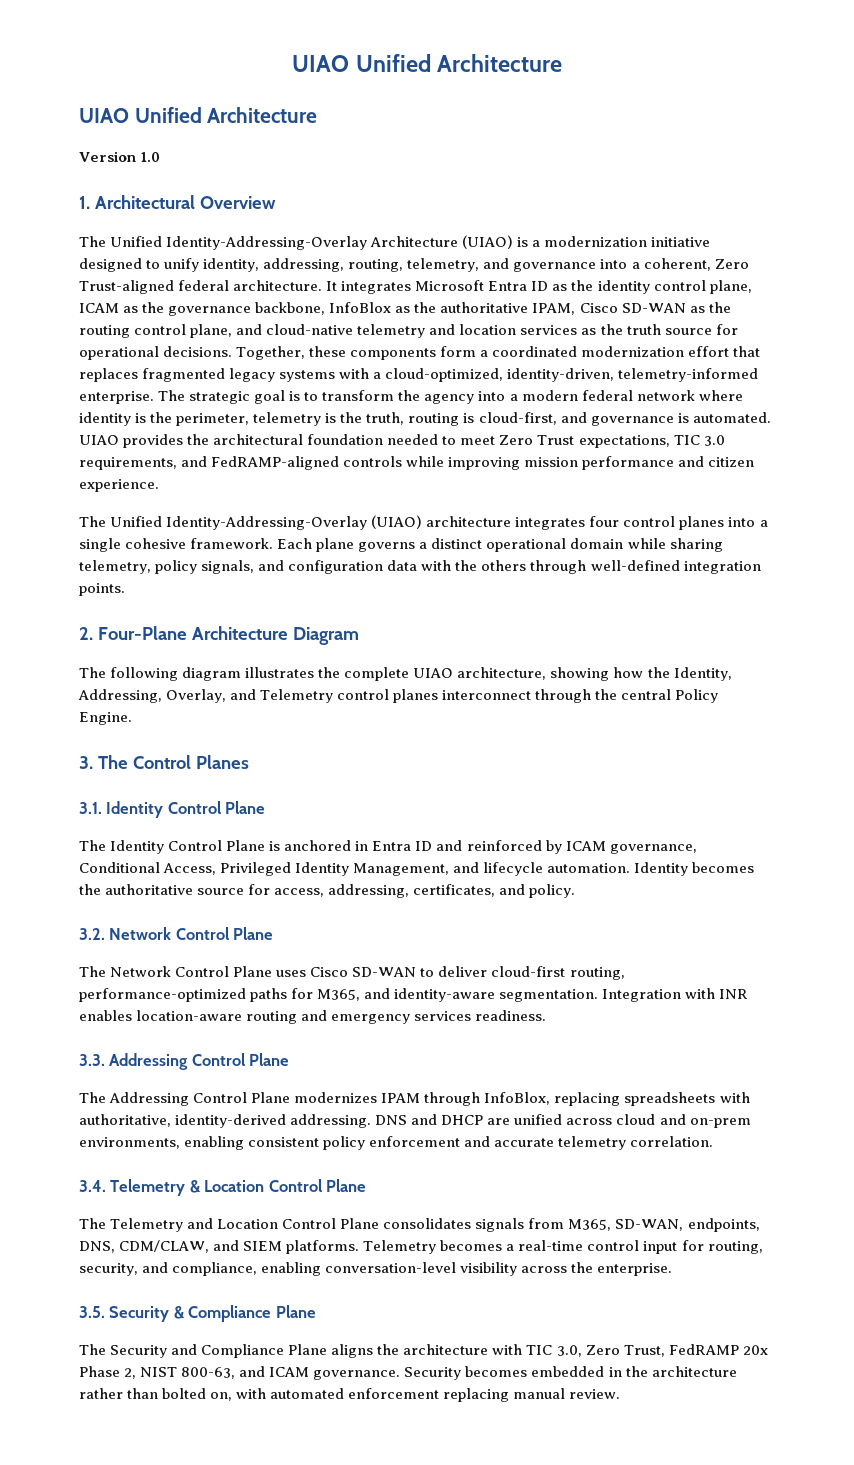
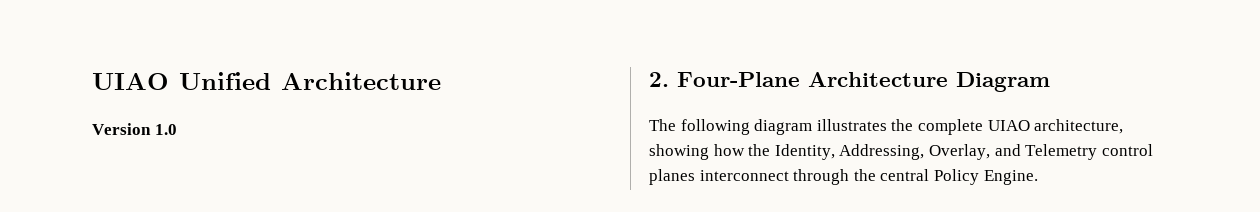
[292,54,562,72] [79,107,318,123] UIAO Unified Architecture // UIAO Unified Architecture -> [92,72,441,90] UIAO Unified Architecture
[79,195,276,209] [79,235,711,250] [79,258,749,272] [79,280,752,294] [79,302,731,316] [79,324,738,338] [79,346,761,360] [79,368,759,382] [79,390,743,404] [79,412,771,426] [79,434,725,448] [79,456,755,470] [79,479,159,492] [79,515,768,530] [79,538,723,552] [79,560,761,574] [79,583,125,596] // 1. Architectural Overview // The Unified Identity-Addressing-Overlay Architecture (UIAO) is a modernization initiative designed to unify identity, addressing, routing, telemetry, and governance into a coherent, Zero Trust-aligned federal architecture. It integrates Microsoft Entra ID as the identity control plane, ICAM as the governance backbone, InfoBlox as the authoritative IPAM, Cisco SD-WAN as the routing control plane, and cloud-native telemetry and location services as the truth source for operational decisions. Together, these components form a coordinated modernization effort that replaces fragmented legacy systems with a cloud-optimized, identity-driven, telemetry-informed enterprise. The strategic goal is to transform the agency into a modern federal network where identity is the perimeter, telemetry is the truth, routing is cloud-first, and governance is automated. UIAO provides the architectural foundation needed to meet Zero Trust expectations, TIC 3.0 requirements, and FedRAMP-aligned controls while improving mission performance and citizen experience. // The Unified Identity-Addressing-Overlay (UIAO) architecture integrates four control planes into a single cohesive framework. Each plane governs a distinct operational domain while sharing telemetry, policy signals, and configuration data with the others through well-defined integration points. -> (177, 129) none
[79,755,249,769] [79,801,266,818] [79,840,697,854] [79,862,755,876] [79,884,576,898] [79,927,274,940] [79,966,625,980] [79,988,749,1002] [79,1010,547,1024] [79,1053,290,1070] [79,1092,750,1106] [79,1114,751,1128] [79,1136,714,1150] [79,1179,367,1196] [79,1218,760,1232] [79,1240,763,1254] [79,1262,673,1276] [79,1305,316,1322] [79,1344,768,1358] [79,1366,737,1380] [79,1388,621,1402] // 3. The Control Planes // 3.1. Identity Control Plane // The Identity Control Plane is anchored in Entra ID and reinforced by ICAM governance, Conditional Access, Privileged Identity Management, and lifecycle automation. Identity becomes the authoritative source for access, addressing, certificates, and policy. // 3.2. Network Control Plane // The Network Control Plane uses Cisco SD-WAN to deliver cloud-first routing, performance-optimized paths for M365, and identity-aware segmentation. Integration with INR enables location-aware routing and emergency services readiness. // 3.3. Addressing Control Plane // The Addressing Control Plane modernizes IPAM through InfoBlox, replacing spreadsheets with authoritative, identity-derived addressing. DNS and DHCP are unified across cloud and on-prem environments, enabling consistent policy enforcement and accurate telemetry correlation. // 3.4. Telemetry & Location Control Plane // The Telemetry and Location Control Plane consolidates signals from M365, SD-WAN, endpoints, DNS, CDM/CLAW, and SIEM platforms. Telemetry becomes a real-time control input for routing, security, and compliance, enabling conversation-level visibility across the enterprise. // 3.5. Security & Compliance Plane // The Security and Compliance Plane aligns the architecture with TIC 3.0, Zero Trust, FedRAMP 20x Phase 2, NIST 800-63, and ICAM governance. Security becomes embedded in the architecture rather than bolted on, with automated enforcement replacing manual review. -> (1038, 177) none

